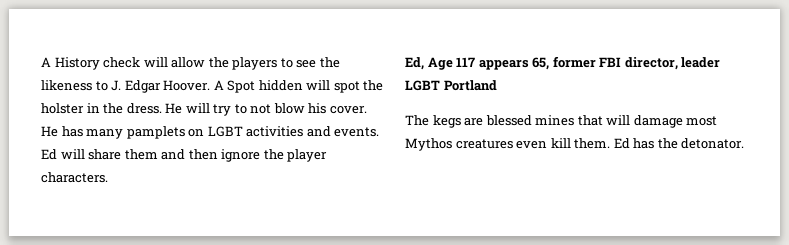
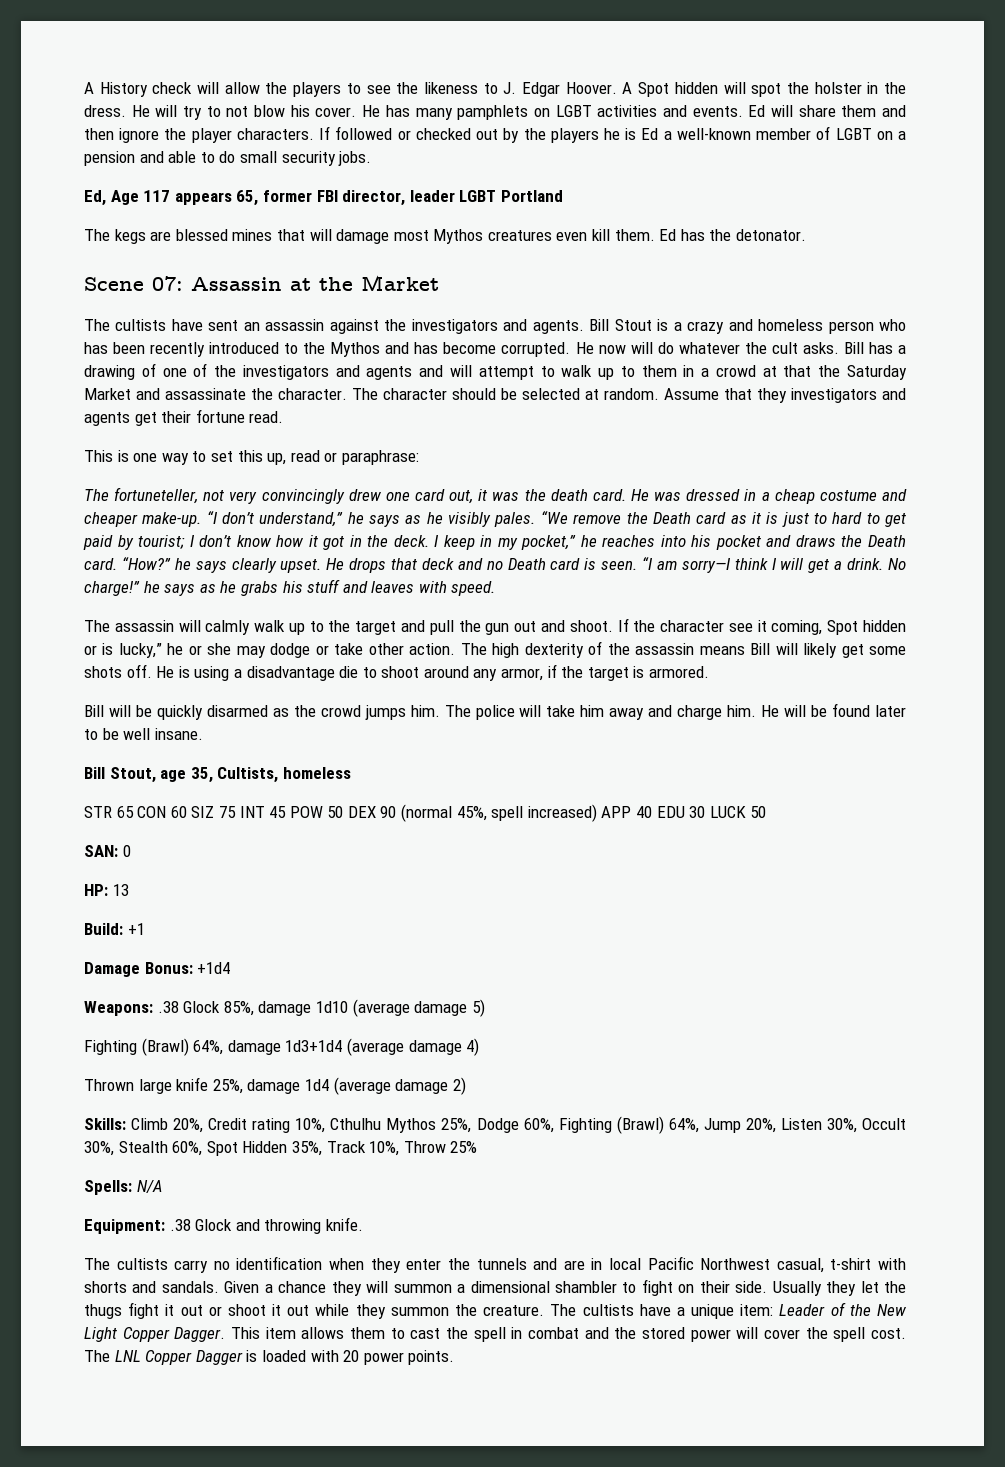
[126,126,185,139] pamplets -> [457,105,529,120] pamphlets
(108, 177) none -> [319,126,907,143] [84,151,372,166] If followed or checked out by the players he is Ed a well-known member of LGBT on a pension and able to do small security jobs.
(745, 143) none -> [84,275,439,291] [84,319,907,334] [84,342,906,357] [84,363,907,380] [84,388,906,403] [84,409,284,426] [84,450,419,465] [84,487,907,504] [84,511,906,527] [83,535,906,550] [84,557,906,573] [84,579,496,596] [84,618,906,635] [84,641,907,658] [84,664,710,681] [84,703,906,720] [84,728,203,740] [84,767,351,783] [84,804,767,822] [84,845,131,857] [84,884,129,896] [84,923,145,935] [84,962,231,977] [84,999,485,1017] [84,1038,480,1056] [84,1077,466,1095] [84,1116,906,1134] [84,1141,478,1156] [84,1180,163,1195] [84,1217,363,1234] [84,1256,906,1273] [84,1279,907,1296] [84,1302,907,1319] [84,1327,906,1342] [84,1350,455,1365] // Scene 07: Assassin at the Market // The cultists have sent an assassin against the investigators and agents. Bill Stout is a crazy and homeless person who has been recently introduced to the Mythos and has become corrupted. He now will do whatever the cult asks. Bill has a drawing of one of the investigators and agents and will attempt to walk up to them in a crowd at that the Saturday Market and assassinate the character. The character should be selected at random. Assume that they investigators and agents get their fortune read. // This is one way to set this up, read or paraphrase: // The fortuneteller, not very convincingly drew one card out, it was the death card. He was dressed in a cheap costume and cheaper make-up. “I don’t understand,” he says as he visibly pales. “We remove the Death card as it is just to hard to get paid by tourist; I don’t know how it got in the deck. I keep in my pocket,” he reaches into his pocket and draws the Death card. “How?” he says clearly upset. He drops that deck and no Death card is seen. “I am sorry—I think I will get a drink. No charge!” he says as he grabs his stuff and leaves with speed. // The assassin will calmly walk up to the target and pull the gun out and shoot. If the character see it coming, Spot hidden or is lucky,” he or she may dodge or take other action. The high dexterity of the assassin means Bill will likely get some shots off. He is using a disadvantage die to shoot around any armor, if the target is armored. // Bill will be quickly disarmed as the crowd jumps him. The police will take him away and charge him. He will be found later to be well insane. // Bill Stout, age 35, Cultists, homeless // STR 65 CON 60 SIZ 75 INT 45 POW 50 DEX 90 (normal 45%, spell increased) APP 40 EDU 30 LUCK 50 // SAN: 0 // HP: 13 // Build: +1 // Damage Bonus: +1d4 // Weapons: .38 Glock 85%, damage 1d10 (average damage 5) // Fighting (Brawl) 64%, damage 1d3+1d4 (average damage 4) // Thrown large knife 25%, damage 1d4 (average damage 2) // Skills: Climb 20%, Credit rating 10%, Cthulhu Mythos 25%, Dodge 60%, Fighting (Brawl) 64%, Jump 20%, Listen 30%, Occult 30%, Stealth 60%, Spot Hidden 35%, Track 10%, Throw 25% // Spells: N/A // Equipment: .38 Glock and throwing knife. // The cultists carry no identification when they enter the tunnels and are in local Pacific Northwest casual, t-shirt with shorts and sandals. Given a chance they will summon a dimensional shambler to fight on their side. Usually they let the thugs fight it out or shoot it out while they summon the creature. The cultists have a unique item: Leader of the New Light Copper Dagger. This item allows them to cast the spell in combat and the stored power will cover the spell cost. The LNL Copper Dagger is loaded with 20 power points.

